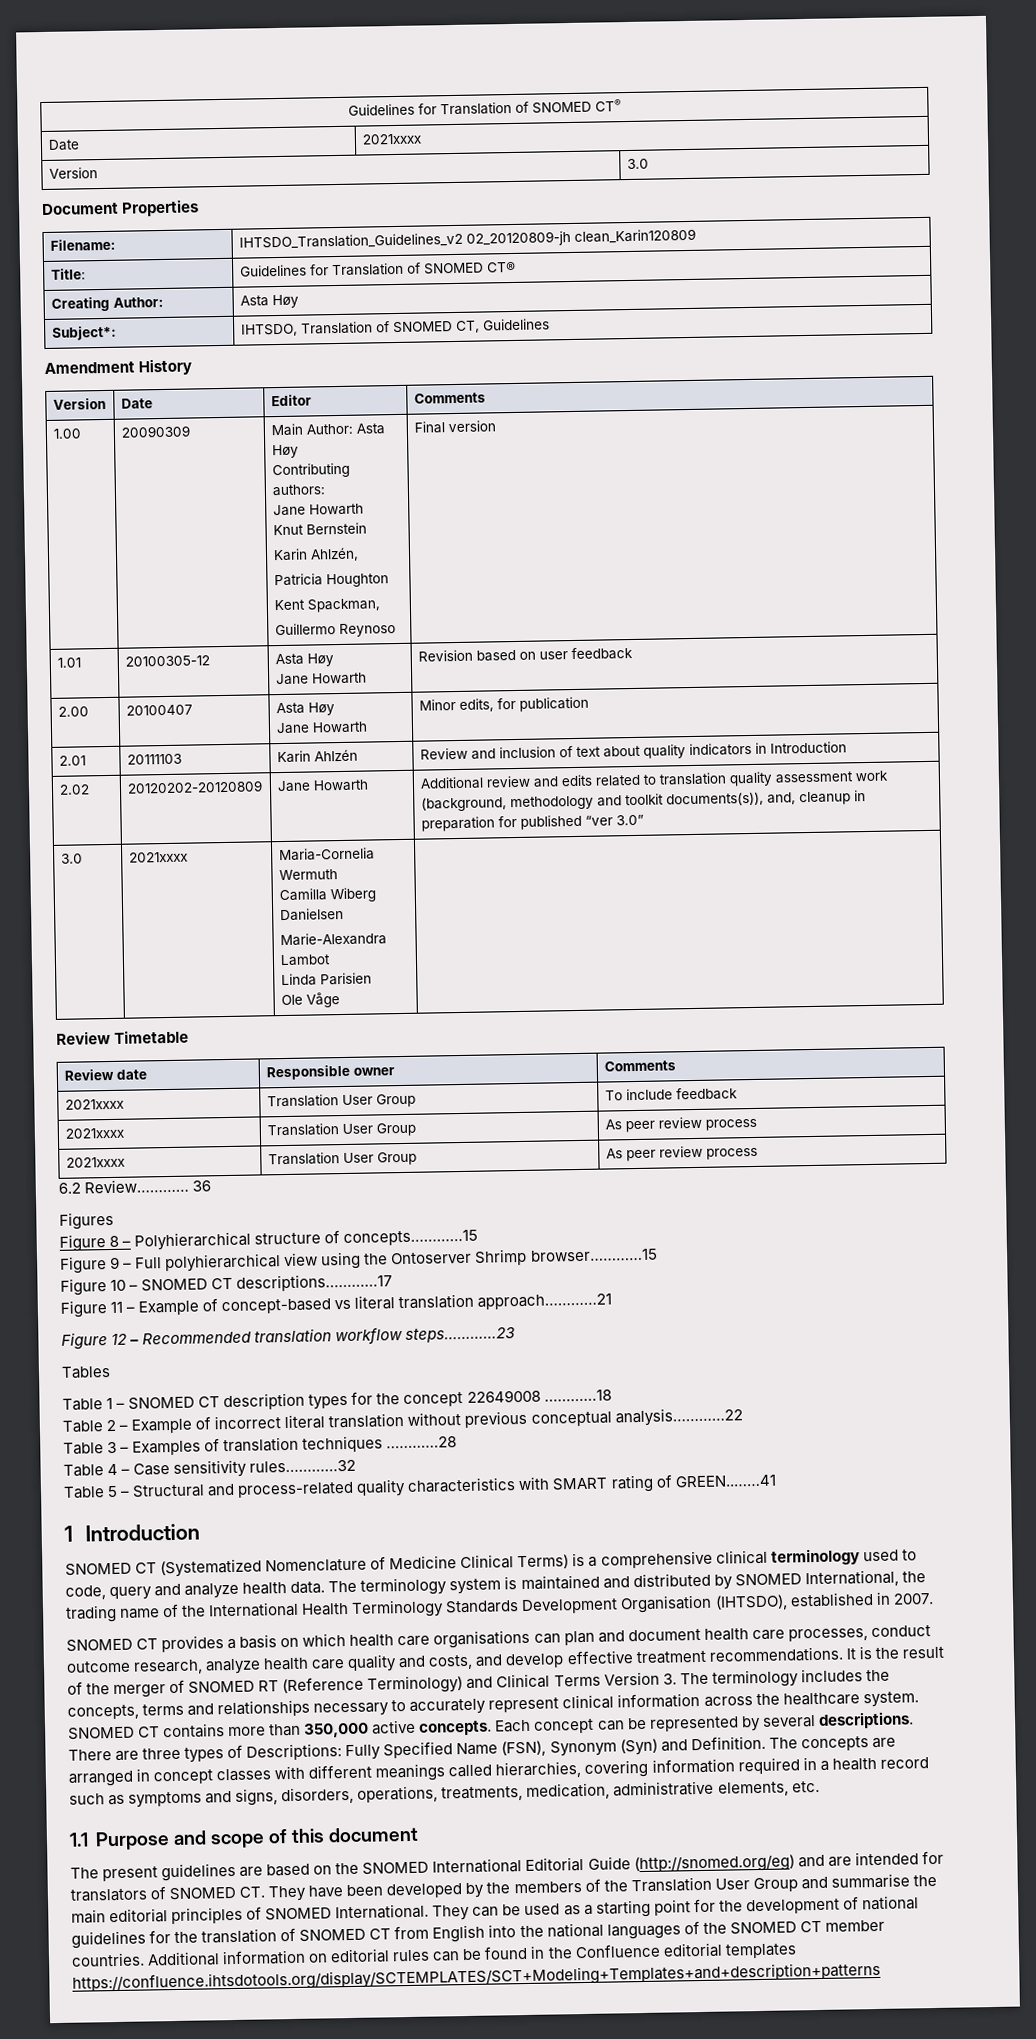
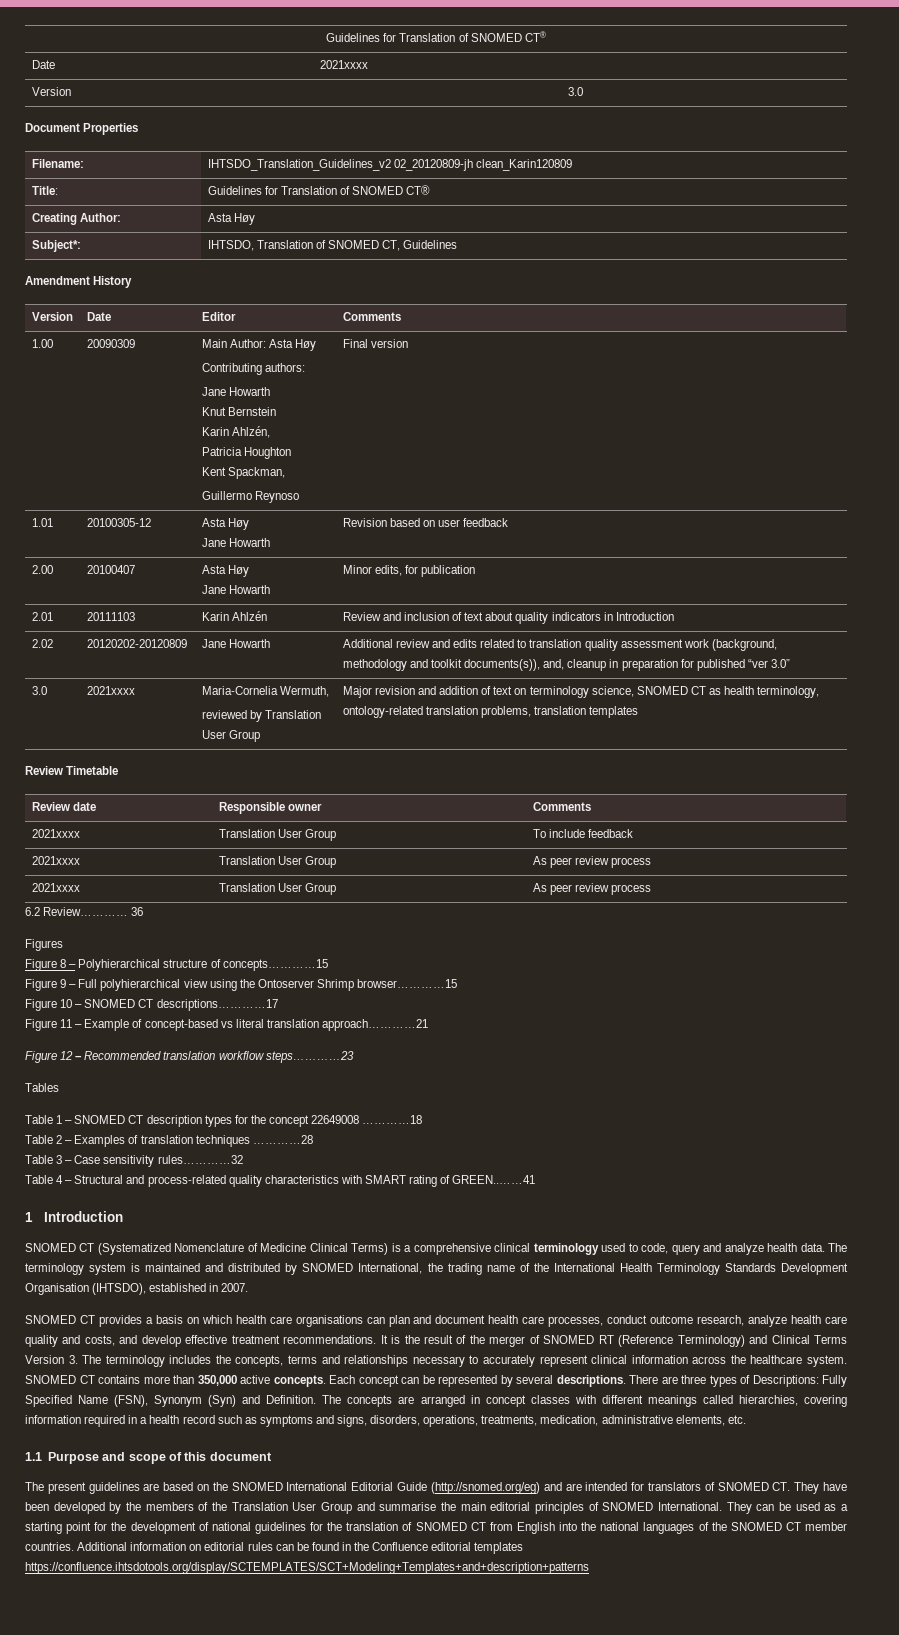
[278,869,338,881] [278,887,376,903] [279,907,344,922] [279,932,387,947] [279,954,331,967] [280,972,372,987] [280,992,340,1008] Wermuth // Camilla Wiberg Danielsen // Marie-Alexandra Lambot // Linda Parisien // Ole Våge | -> [279,686,329,697] [201,710,322,722] [201,730,260,742] [342,686,820,698] [342,706,639,718] Wermuth, // reviewed by Translation User Group | Major revision and addition of text on terminology science, SNOMED CT as health terminology, ontology-related translation problems, translation templates
[131,1407,743,1434] [63,1441,130,1455] Example of incorrect literal translation without previous conceptual analysis…………22 // Table 3 – -> (73, 1142) none
[107,1463,119,1476] 4 -> [56,1155,63,1164] 3
[107,1485,119,1498] 5 -> [56,1175,64,1184] 4

